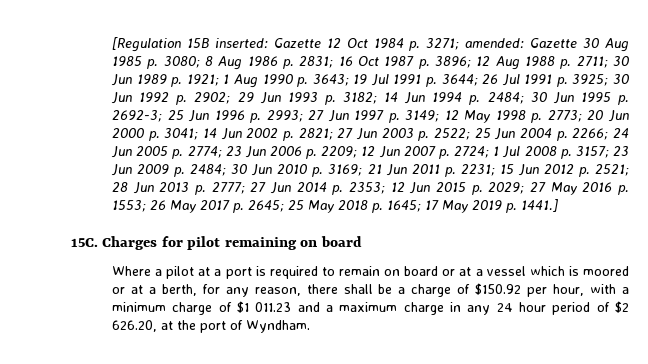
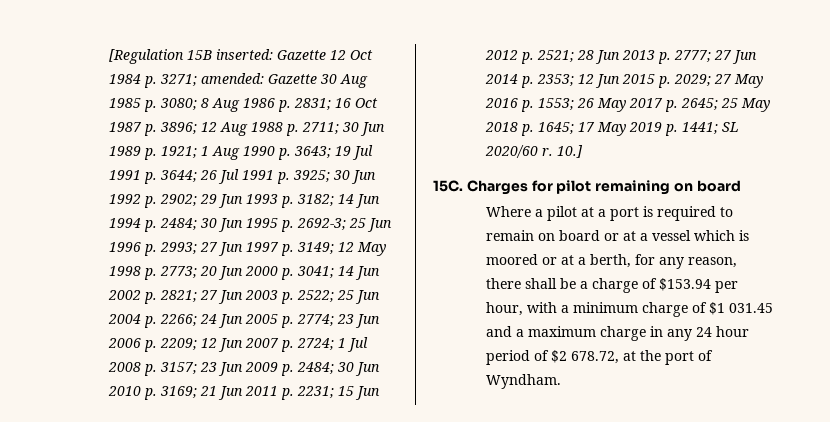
[521,199,559,212] 1441.] -> [681,122,739,135] [484,145,583,158] 1441; SL 2020/60 r. 10.]
[475,283,522,295] $150.92 -> [658,278,711,291] $153.94
[255,302,292,312] 011.23 -> [728,303,773,313] 031.45
[112,320,158,332] 626.20, -> [570,351,619,364] 678.72,

